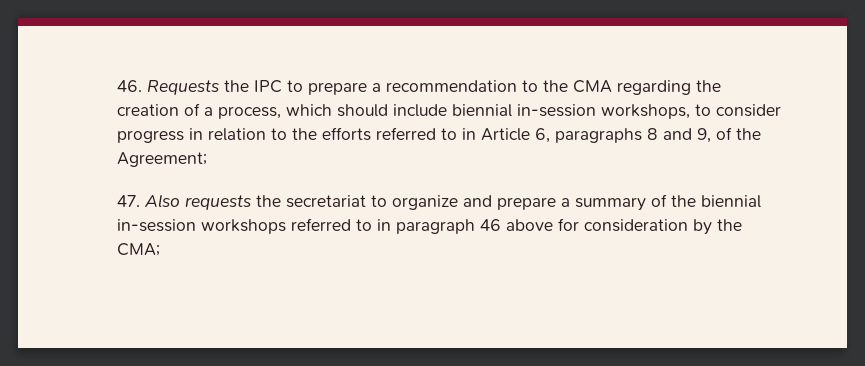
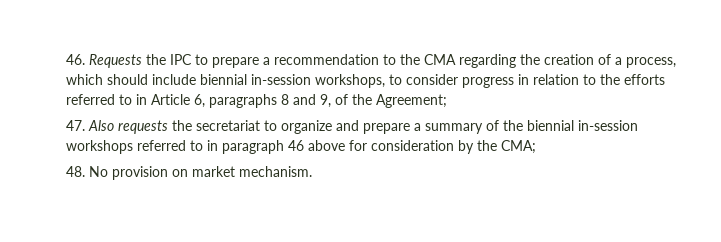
(160, 249) none -> [65,166,312,180] // 48. No provision on market mechanism.

